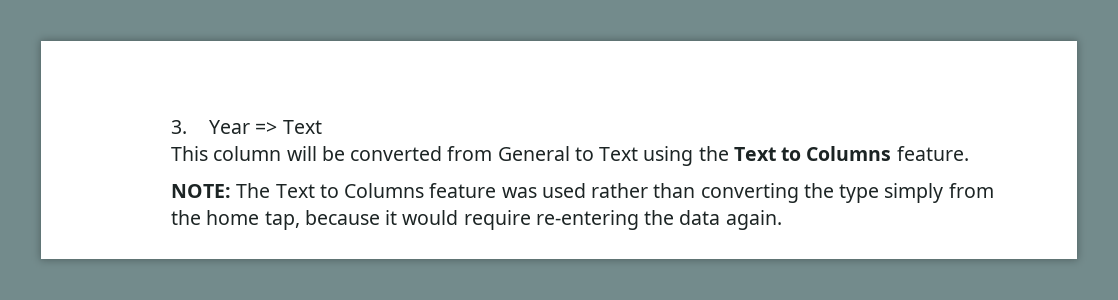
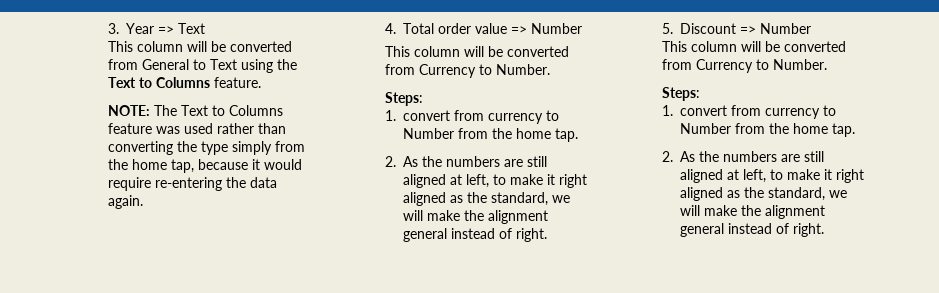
(782, 220) none -> [384,23,582,34] [384,46,569,57] [384,64,550,78] [384,92,423,106] [384,110,559,124] [402,128,578,142] [384,156,547,167] [402,174,587,188] [402,192,570,206] [402,210,548,224] [402,228,547,242] [661,23,811,34] [661,41,846,52] [661,59,827,73] [661,87,700,101] [661,105,836,119] [679,123,855,137] [661,151,824,162] [679,169,864,183] [679,187,847,201] [679,205,825,219] [679,223,824,237] // 4. Total order value => Number // This column will be converted from Currency to Number. // Steps: // 1. convert from currency to Number from the home tap. // 2. As the numbers are still aligned at left, to make it right aligned as the standard, we will make the alignment general instead of right. // 5. Discount => Number // This column will be converted from Currency to Number. // Steps: // 1. convert from currency to Number from the home tap. // 2. As the numbers are still aligned at left, to make it right aligned as the standard, we will make the alignment general instead of right.

